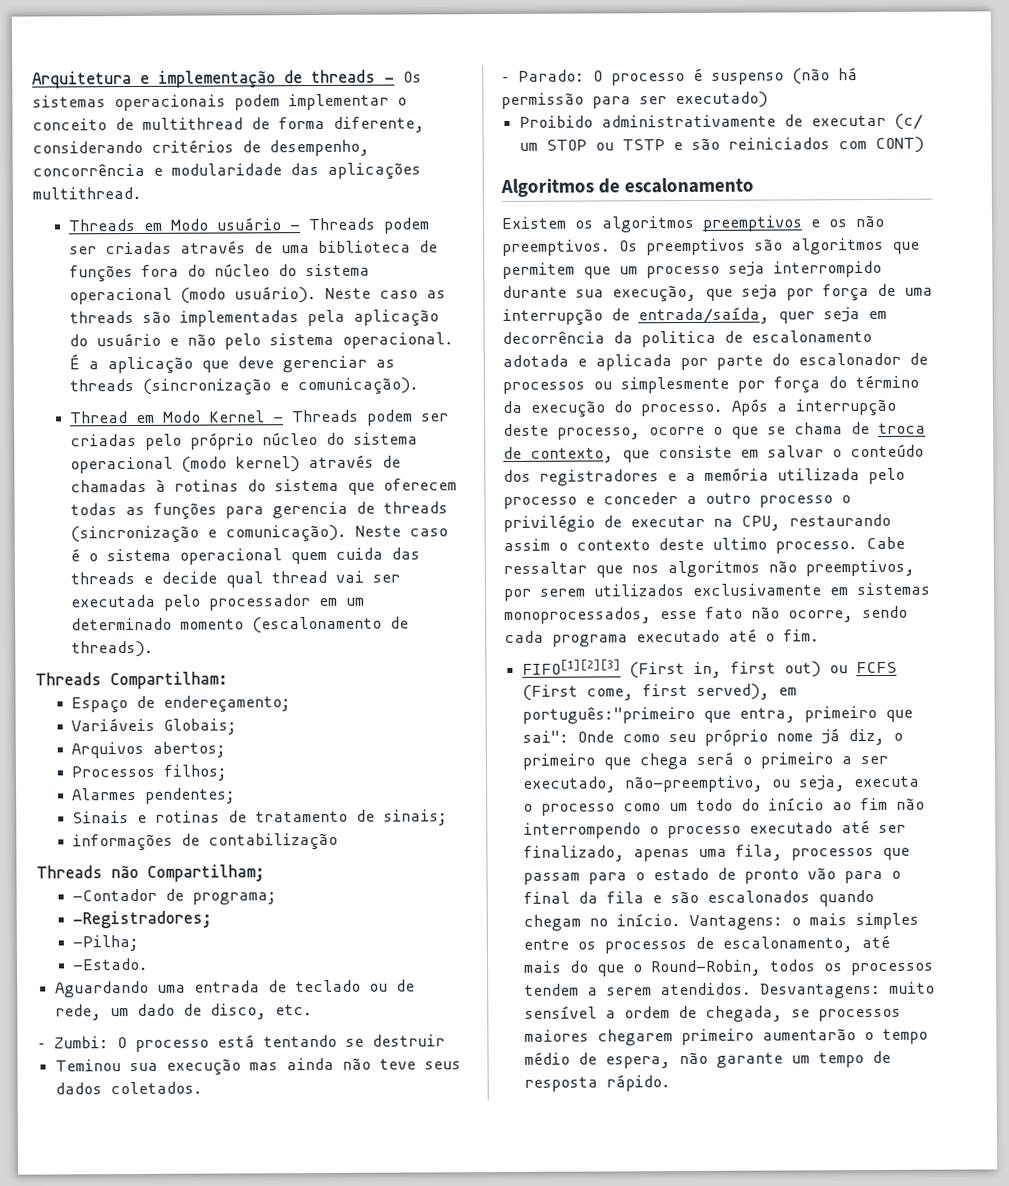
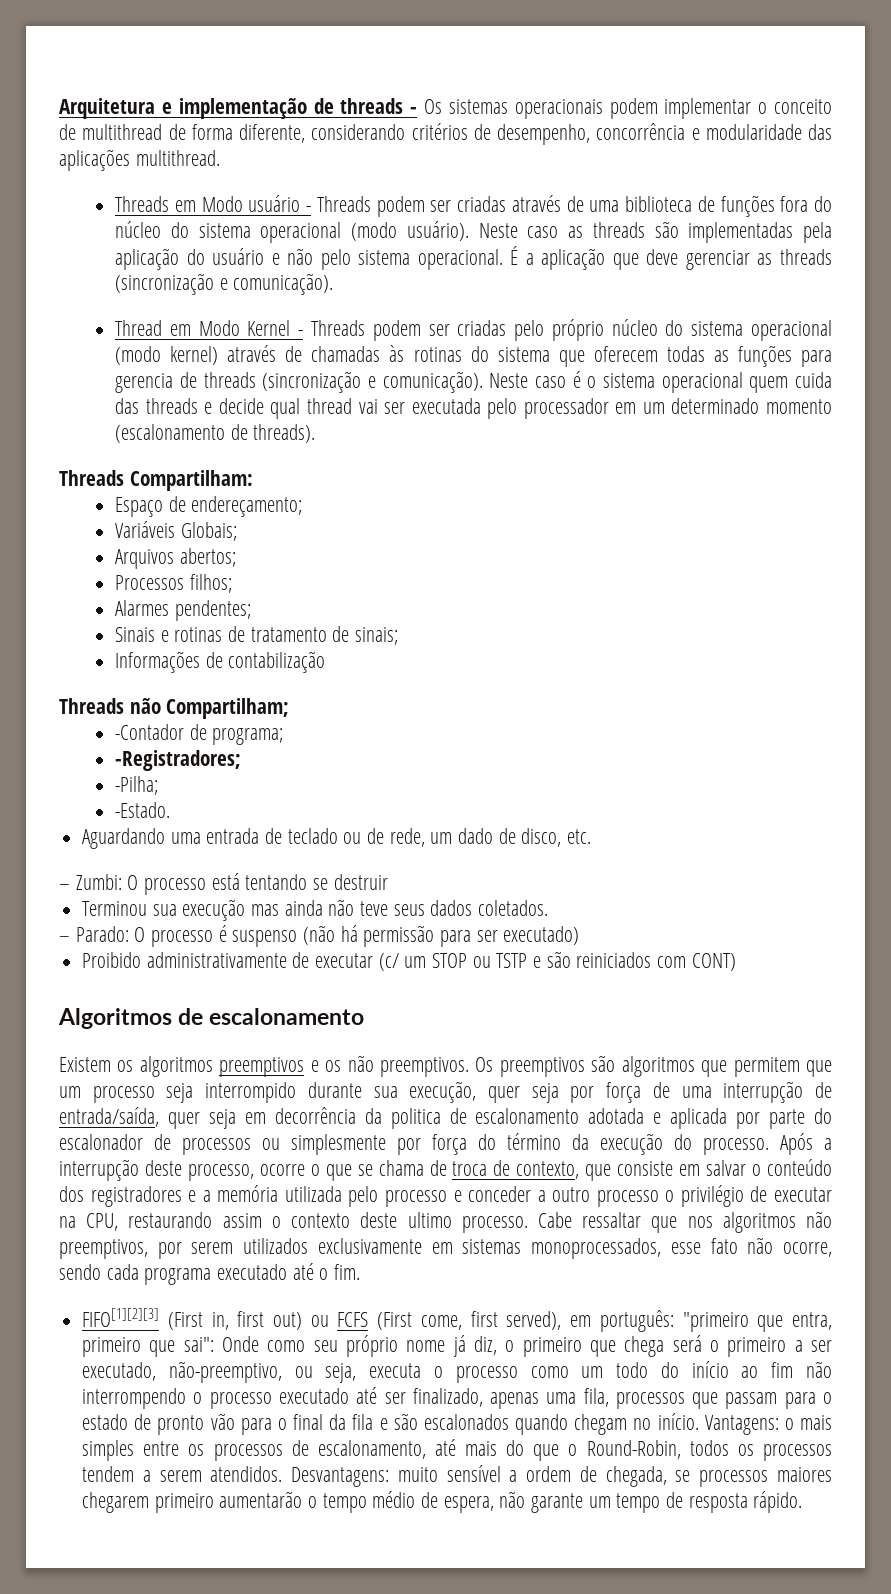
[155,478,167,492] à -> [389,345,405,362] às
[72,833,174,852] informações -> [115,651,201,673] Informações
[55,1059,122,1072] Teminou -> [82,901,148,916] Terminou
[705,288,733,301] que -> [488,1086,520,1103] quer
[522,706,696,724] português:"primeiro -> [599,1310,749,1332] português: "primeiro

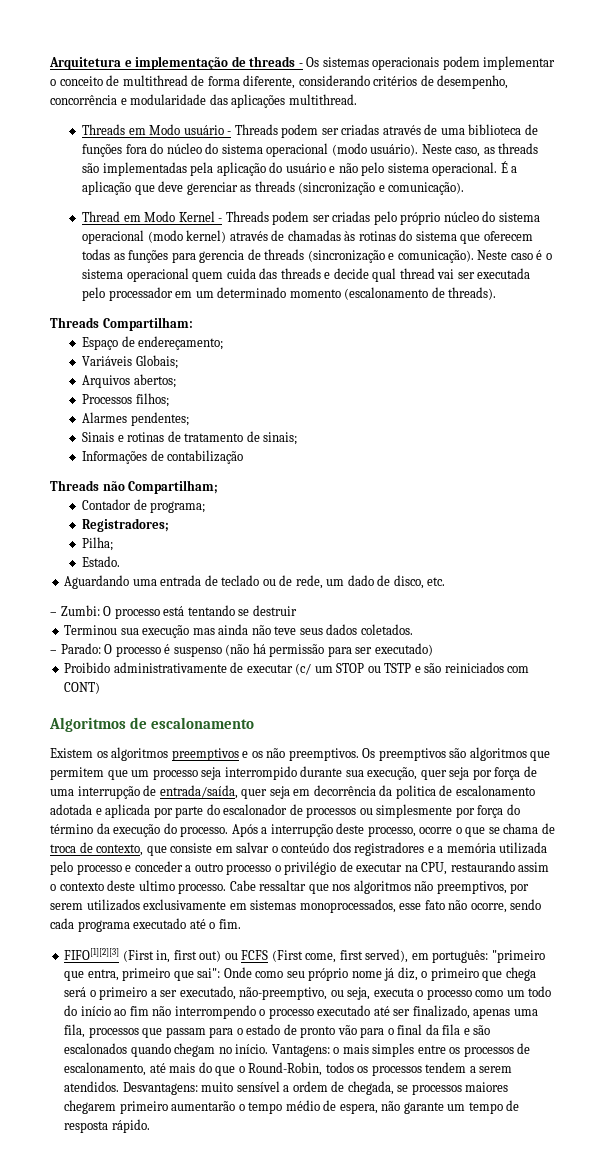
[527,226,559,238] caso -> [455,147,481,157] caso,
[115,724,185,740] -Contador -> [82,499,132,510] Contador
[115,750,242,771] [115,776,159,795] [115,802,171,818] -Registradores; // -Pilha; // -Estado. -> [82,518,170,532] [82,537,114,551] [82,556,121,567] Registradores; // Pilha; // Estado.

